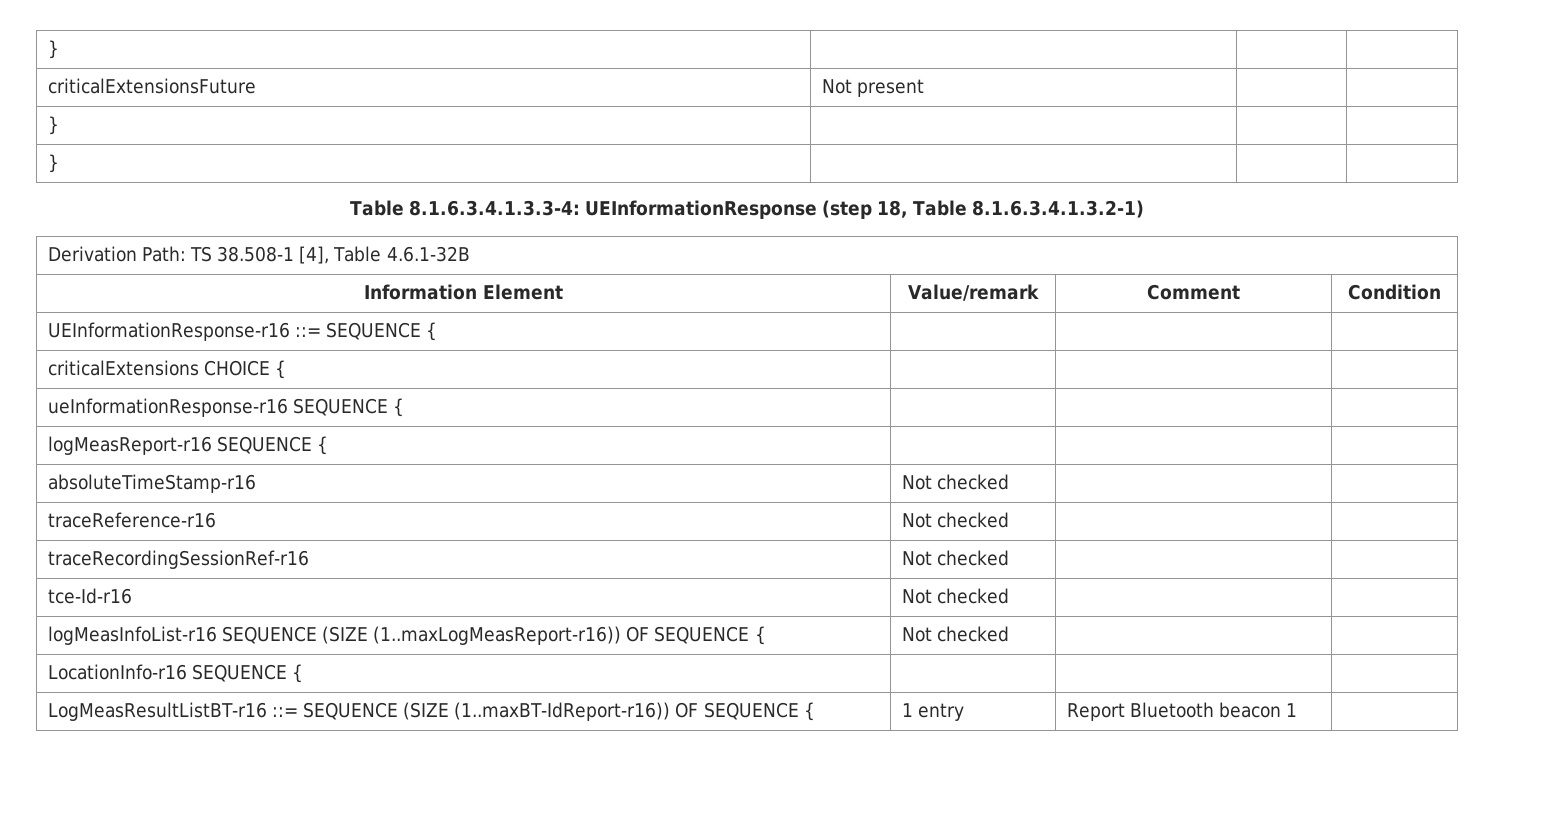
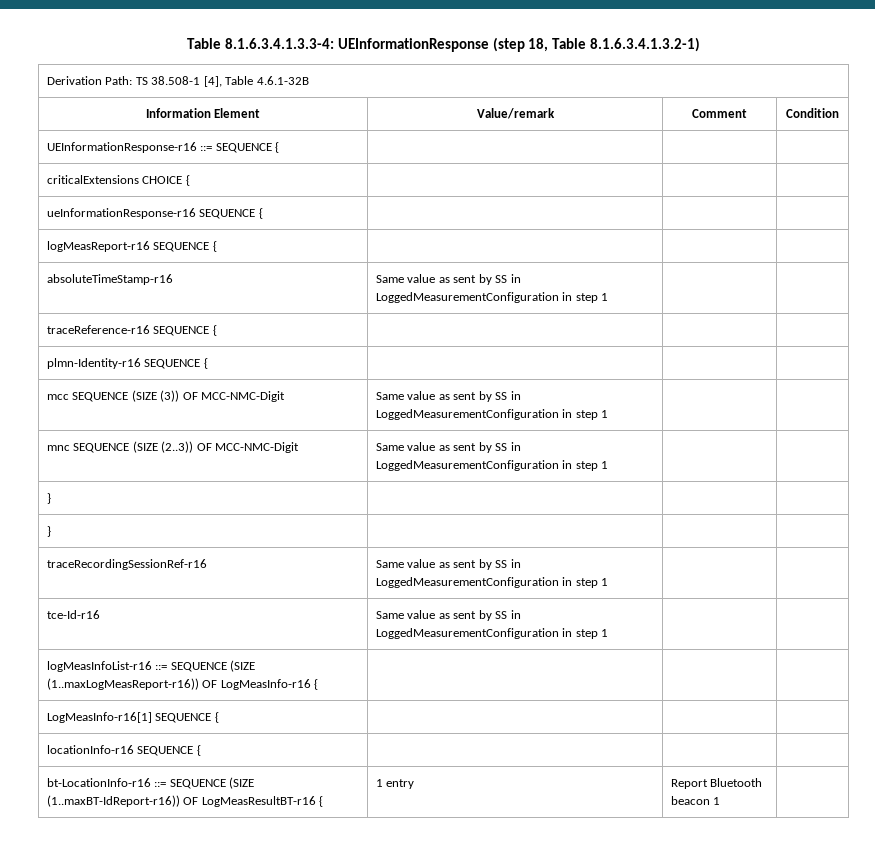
[47,40,59,59] [47,78,256,94] [821,79,924,97] [47,116,59,135] [47,154,59,173] } | | | // criticalExtensionsFuture | Not present | | // } | | | // } | | | // -> (186, 43) none
[901,474,1009,490] [47,512,216,528] [901,512,1009,528] [47,550,309,569] [901,550,1009,566] [47,588,132,604] [901,588,1009,604] [47,626,766,645] [901,626,1009,642] [47,664,304,683] [47,702,267,721] Not checked | | // traceReference-r16 | Not checked | | // traceRecordingSessionRef-r16 | Not checked | | // tce-Id-r16 | Not checked | | // logMeasInfoList-r16 SEQUENCE (SIZE (1..maxLogMeasReport-r16)) OF SEQUENCE { | Not checked | | // LocationInfo-r16 SEQUENCE { | | | // LogMeasResultListBT-r16 -> [375,274,521,285] [375,292,609,303] [46,325,217,336] [46,358,208,369] [46,390,286,402] [375,391,521,402] [375,409,609,420] [46,441,300,453] [375,442,521,453] [375,460,609,471] [46,493,51,504] [46,526,51,537] [46,559,207,570] [375,559,521,570] [375,577,609,588] [46,610,100,619] [375,610,521,621] [375,628,609,639] [46,660,256,672] [46,678,319,690] [46,712,219,723] [46,745,201,756] [46,778,151,787] Same value as sent by SS in LoggedMeasurementConfiguration in step 1 | | // traceReference-r16 SEQUENCE { | | | // plmn-Identity-r16 SEQUENCE { | | | // mcc SEQUENCE (SIZE (3)) OF MCC-NMC-Digit | Same value as sent by SS in LoggedMeasurementConfiguration in step 1 | | // mnc SEQUENCE (SIZE (2..3)) OF MCC-NMC-Digit | Same value as sent by SS in LoggedMeasurementConfiguration in step 1 | | // } | | | // } | | | // traceRecordingSessionRef-r16 | Same value as sent by SS in LoggedMeasurementConfiguration in step 1 | | // tce-Id-r16 | Same value as sent by SS in LoggedMeasurementConfiguration in step 1 | | // logMeasInfoList-r16 ::= SEQUENCE (SIZE (1..maxLogMeasReport-r16)) OF LogMeasInfo-r16 { | | | // LogMeasInfo-r16[1] SEQUENCE { | | | // locationInfo-r16 SEQUENCE { | | | // bt-LocationInfo-r16
[703,702,799,720] SEQUENCE -> [201,796,316,807] LogMeasResultBT-r16

